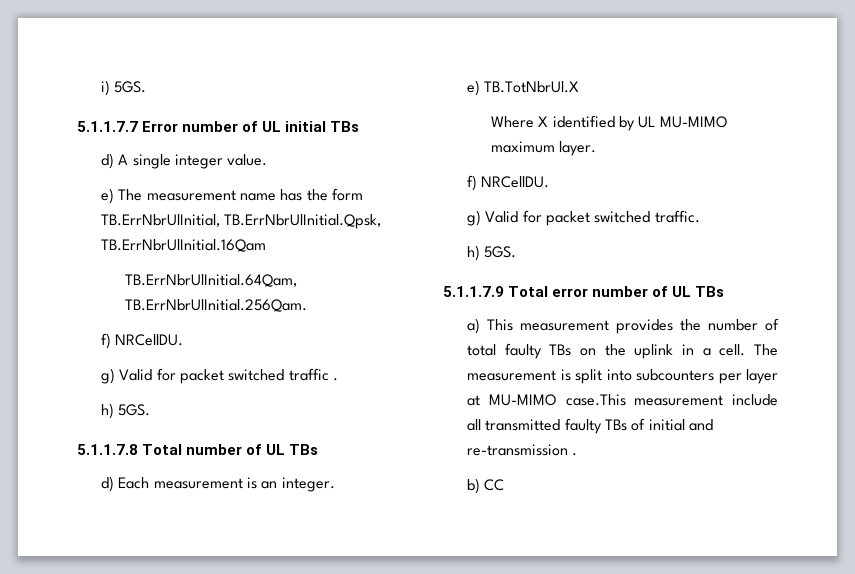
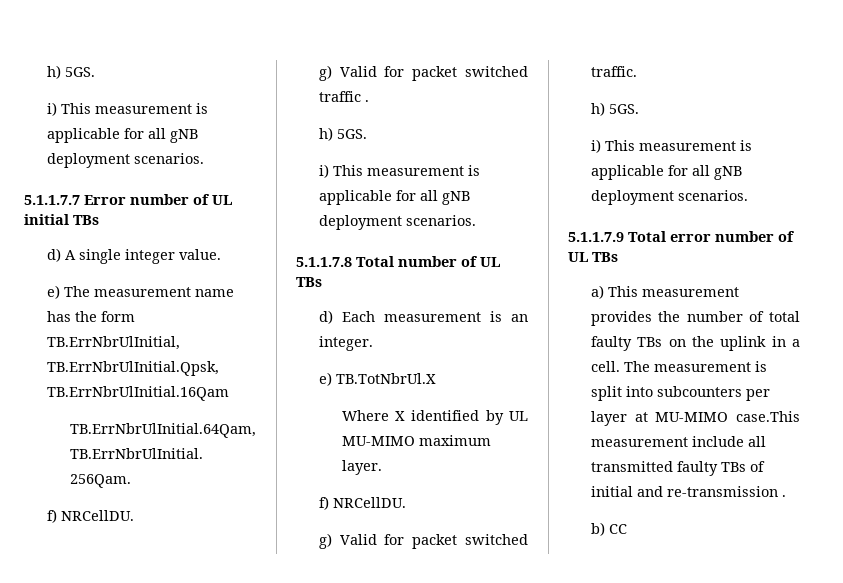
[101,80,147,96] i) 5GS. -> [46,65,95,79] [46,102,208,116] [46,128,198,143] [46,153,204,168] h) 5GS. // i) This measurement is applicable for all gNB deployment scenarios.
(151, 410) none -> [318,164,480,178] [318,190,470,205] [318,215,476,230] // i) This measurement is applicable for all gNB deployment scenarios.
(517, 252) none -> [590,139,752,153] [590,165,742,180] [590,190,748,205] // i) This measurement is applicable for all gNB deployment scenarios.

